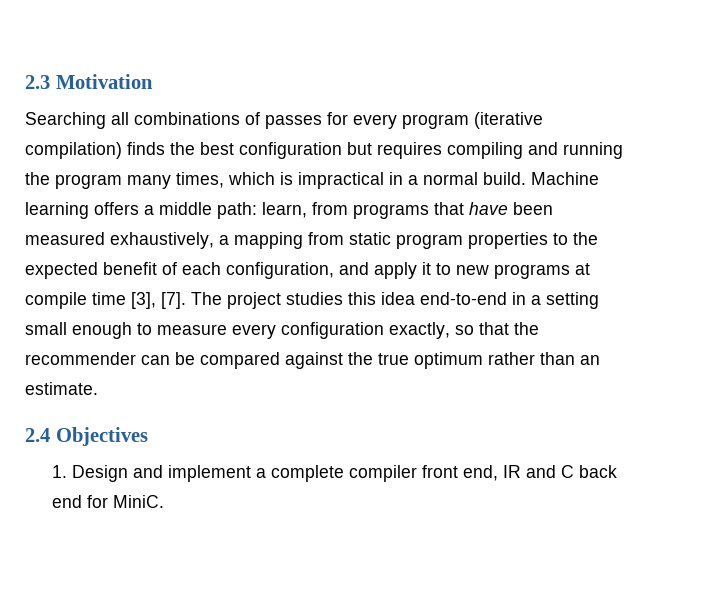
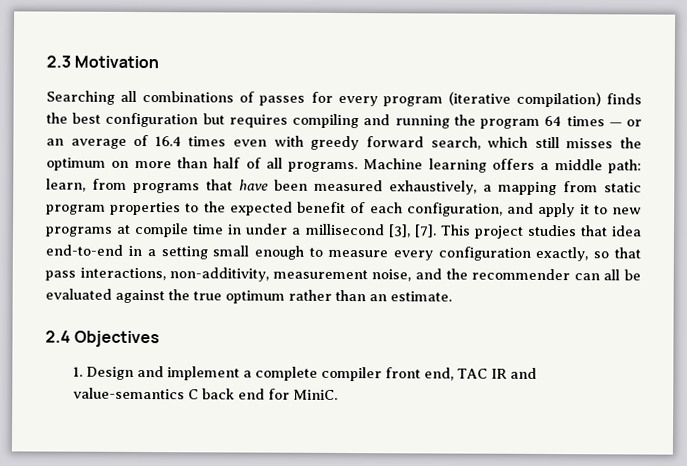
[127,172,526,189] many times, which is impractical in a normal build. -> [544,115,643,127] [46,134,643,151] [46,157,359,173] 64 times — or an average of 16.4 times even with greedy forward search, which still misses the optimum on more than half of all programs.
(126, 298) none -> [227,223,385,236] in under a millisecond
[191,292,222,305] The -> [439,224,471,236] This
[348,292,376,305] this -> [579,225,608,237] that
[514,322,539,335] [25,352,280,369] the recommender can be compared -> [45,267,642,282] [45,288,112,300] pass interactions, non-additivity, measurement noise, and the recommender can all be evaluated
(499, 473) none -> [456,368,488,379] TAC
(557, 471) none -> [72,387,185,400] value-semantics

